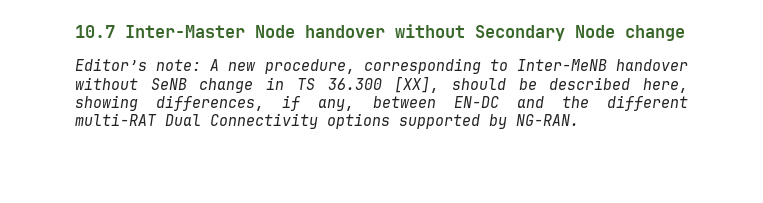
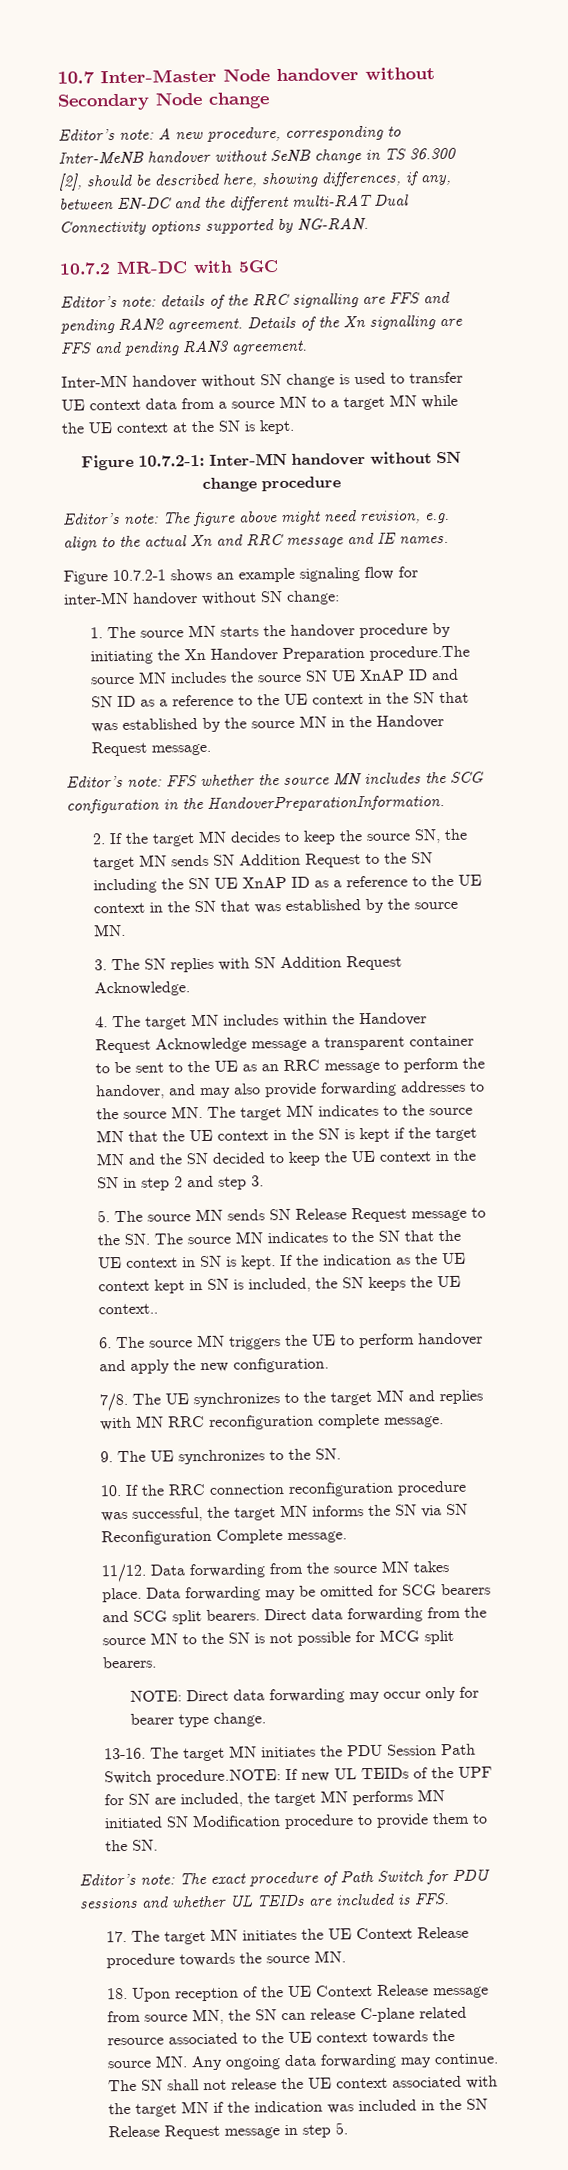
[394,76,440,93] [XX], -> [58,173,83,191] [2],
(579, 120) none -> [59,260,279,275] [60,291,450,309] [60,315,463,334] [60,339,308,356] [61,371,463,389] [61,394,458,411] [61,419,295,435] [81,451,461,471] [201,476,341,492] [63,510,450,527] [63,532,449,551] [63,566,418,585] [63,590,340,606] [90,622,452,639] [90,645,471,665] [91,668,460,685] [91,691,470,708] [91,715,445,733] [91,741,212,757] [66,771,484,788] [66,794,445,814] [92,828,469,847] [93,852,434,871] [93,874,483,894] [93,898,459,914] [94,923,127,937] [94,955,403,973] [94,981,191,997] [95,1012,428,1030] [95,1035,475,1054] [95,1057,486,1074] [95,1080,486,1100] [96,1104,474,1121] [96,1127,478,1143] [96,1149,477,1166] [97,1175,265,1191] [97,1207,487,1223] [97,1229,462,1246] [98,1252,467,1270] [98,1275,462,1294] [98,1303,159,1315] [99,1332,484,1350] [99,1357,330,1374] [99,1389,484,1412] [100,1413,445,1431] [100,1448,342,1465] [100,1480,468,1497] [101,1503,469,1522] [101,1529,348,1546] [101,1560,450,1583] [102,1583,492,1603] [102,1606,488,1625] [102,1629,455,1646] [102,1656,158,1669] [129,1686,479,1704] [129,1712,266,1728] [104,1743,477,1762] [104,1766,493,1785] [104,1789,446,1808] [104,1812,489,1830] [105,1839,159,1852] [79,1868,490,1887] [79,1893,450,1909] [106,1926,470,1945] [106,1950,347,1969] [107,1984,490,2002] [107,2006,468,2025] [107,2029,456,2046] [107,2053,499,2071] [108,2075,499,2092] [108,2098,489,2117] [108,2122,349,2140] // 10.7.2 MR-DC with 5GC // Editor’s note: details of the RRC signalling are FFS and pending RAN2 agreement. Details of the Xn signalling are FFS and pending RAN3 agreement. // Inter-MN handover without SN change is used to transfer UE context data from a source MN to a target MN while the UE context at the SN is kept. // Figure 10.7.2-1: Inter-MN handover without SN change procedure // Editor’s note: The figure above might need revision, e.g. align to the actual Xn and RRC message and IE names. // Figure 10.7.2-1 shows an example signaling flow for inter-MN handover without SN change: // 1. The source MN starts the handover procedure by initiating the Xn Handover Preparation procedure.The source MN includes the source SN UE XnAP ID and SN ID as a reference to the UE context in the SN that was established by the source MN in the Handover Request message. // Editor’s note: FFS whether the source MN includes the SCG configuration in the HandoverPreparationInformation. // 2. If the target MN decides to keep the source SN, the target MN sends SN Addition Request to the SN including the SN UE XnAP ID as a reference to the UE context in the SN that was established by the source MN. // 3. The SN replies with SN Addition Request Acknowledge. // 4. The target MN includes within the Handover Request Acknowledge message a transparent container to be sent to the UE as an RRC message to perform the handover, and may also provide forwarding addresses to the source MN. The target MN indicates to the source MN that the UE context in the SN is kept if the target MN and the SN decided to keep the UE context in the SN in step 2 and step 3. // 5. The source MN sends SN Release Request message to the SN. The source MN indicates to the SN that the UE context in SN is kept. If the indication as the UE context kept in SN is included, the SN keeps the UE context.. // 6. The source MN triggers the UE to perform handover and apply the new configuration. // 7/8. The UE synchronizes to the target MN and replies with MN RRC reconfiguration complete message. // 9. The UE synchronizes to the SN. // 10. If the RRC connection reconfiguration procedure was successful, the target MN informs the SN via SN Reconfiguration Complete message. // 11/12. Data forwarding from the source MN takes place. Data forwarding may be omitted for SCG bearers and SCG split bearers. Direct data forwarding from the source MN to the SN is not possible for MCG split bearers. // NOTE: Direct data forwarding may occur only for bearer type change. // 13-16. The target MN initiates the PDU Session Path Switch procedure.NOTE: If new UL TEIDs of the UPF for SN are included, the target MN performs MN initiated SN Modification procedure to provide them to the SN. // Editor’s note: The exact procedure of Path Switch for PDU sessions and whether UL TEIDs are included is FFS. // 17. The target MN initiates the UE Context Release procedure towards the source MN. // 18. Upon reception of the UE Context Release message from source MN, the SN can release C-plane related resource associated to the UE context towards the source MN. Any ongoing data forwarding may continue. The SN shall not release the UE context associated with the target MN if the indication was included in the SN Release Request message in step 5.

